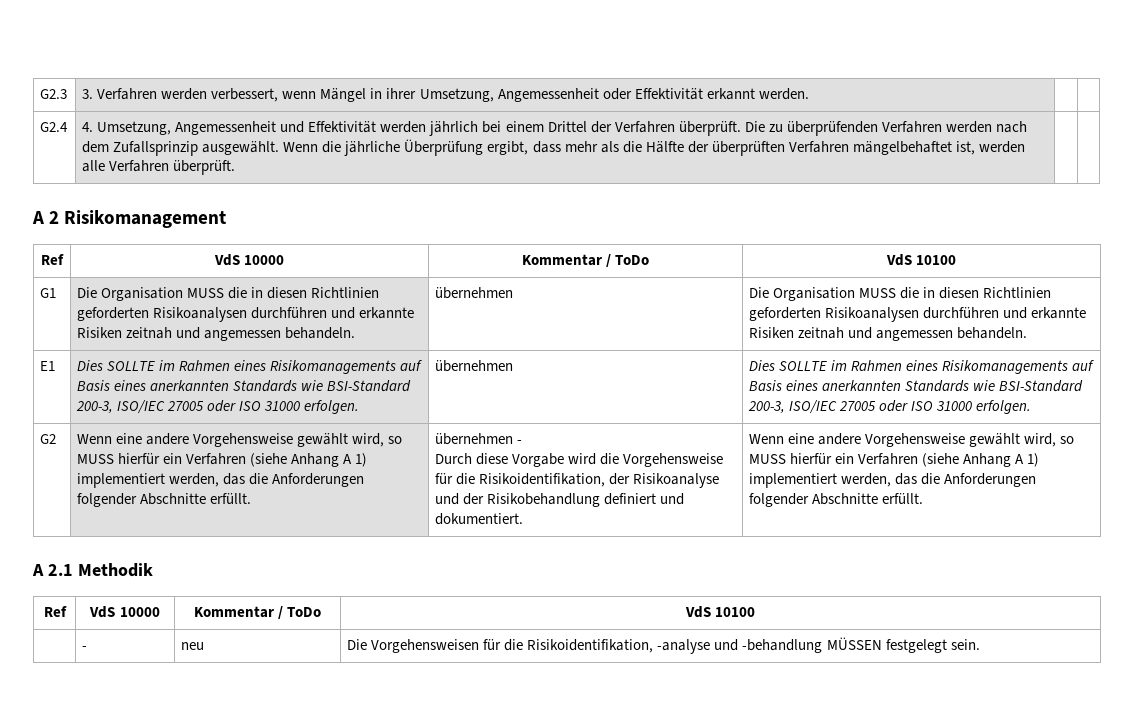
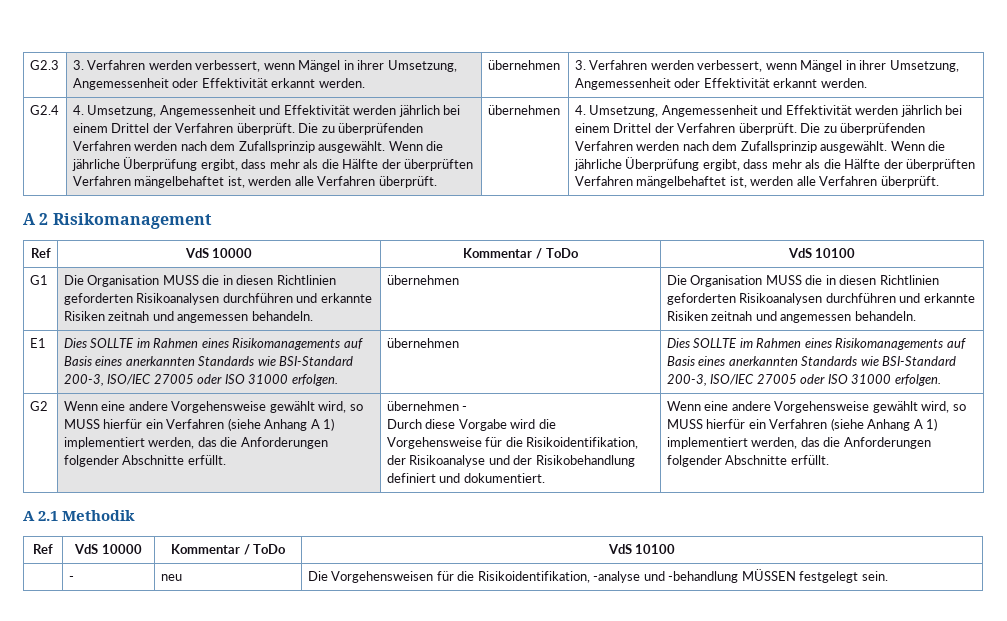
(809, 94) | -> [487,60,560,70] [574,60,959,72] [574,78,867,90] übernehmen | 3. Verfahren werden verbessert, wenn Mängel in ihrer Umsetzung, Angemessenheit oder Effektivität erkannt werden.
(236, 167) | -> [487,105,560,115] [574,105,963,117] [574,123,926,135] [574,141,946,153] [573,157,976,171] [574,176,939,188] übernehmen | 4. Umsetzung, Angemessenheit und Effektivität werden jährlich bei einem Drittel der Verfahren überprüft. Die zu überprüfenden Verfahren werden nach dem Zufallsprinzip ausgewählt. Wenn die jährliche Überprüfung ergibt, dass mehr als die Hälfte der überprüften Verfahren mängelbehaftet ist, werden alle Verfahren überprüft.

